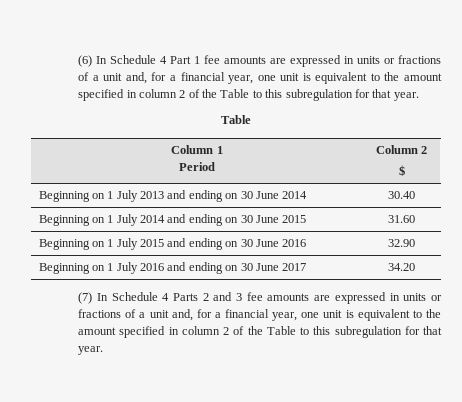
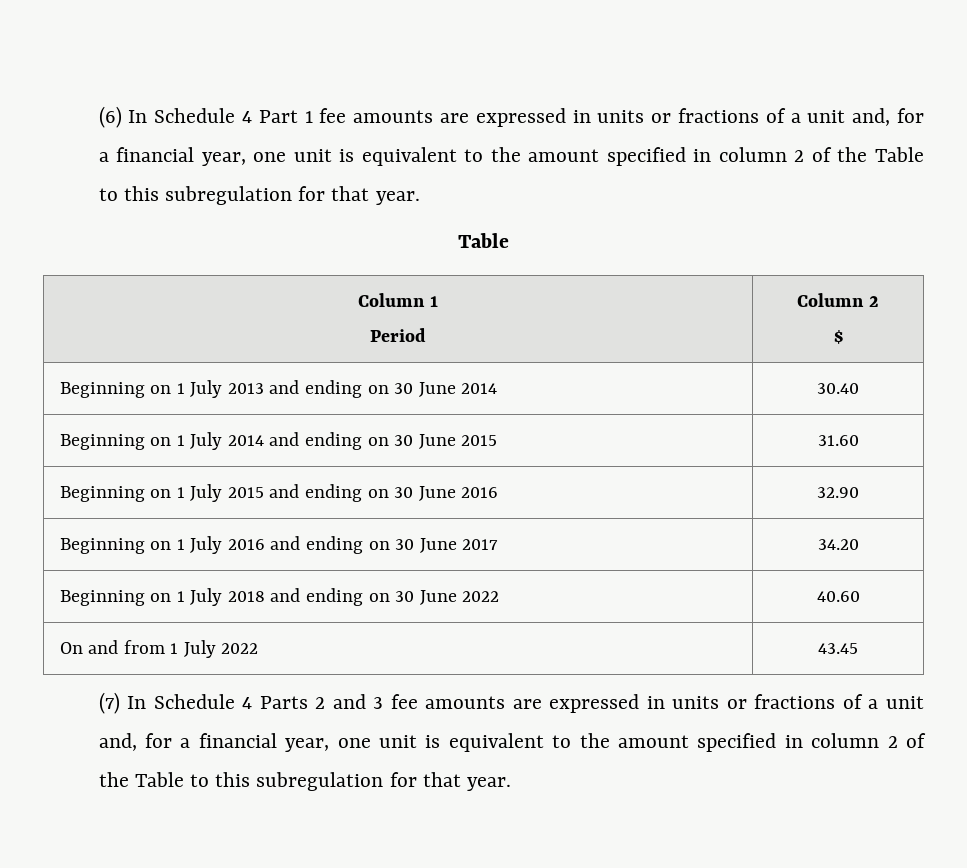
(415, 267) none -> [59,588,500,606] [816,591,860,602] [59,640,259,658] [818,643,858,654] // Beginning on 1 July 2018 and ending on 30 June 2022 | 40.60 // On and from 1 July 2022 | 43.45

